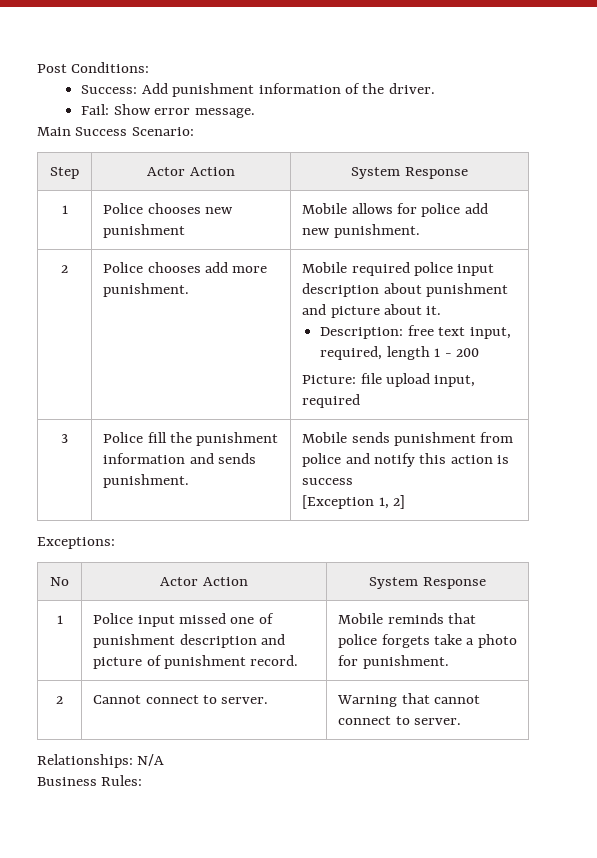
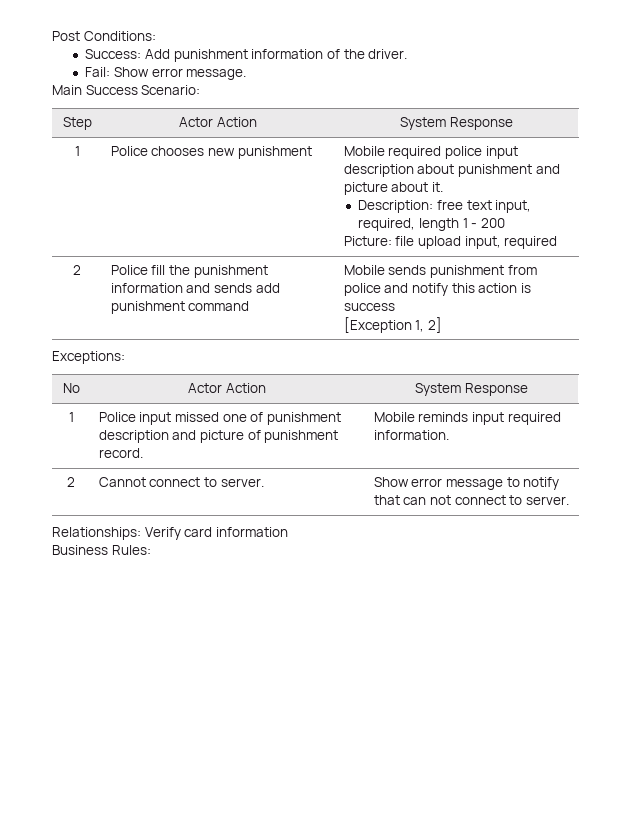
[302,203,488,217] [302,224,420,238] [61,265,68,273] [103,262,268,273] [103,283,190,297] | Mobile allows for police add new punishment. // 2 | Police chooses add more punishment. -> (312, 152) none
[61,434,68,443] 3 -> [73,265,81,275] 2
[103,474,190,488] punishment. -> [255,283,280,293] [110,301,250,314] add punishment command
[447,613,476,624] [338,634,517,648] [338,655,449,669] that police forgets take a photo for punishment. -> [471,412,561,425] [373,430,449,440] input required information.
[337,693,480,707] Warning that cannot -> [373,477,560,490] [373,495,451,505] Show error message to notify that can not
[137,754,165,766] N/A -> [144,527,288,540] Verify card information

